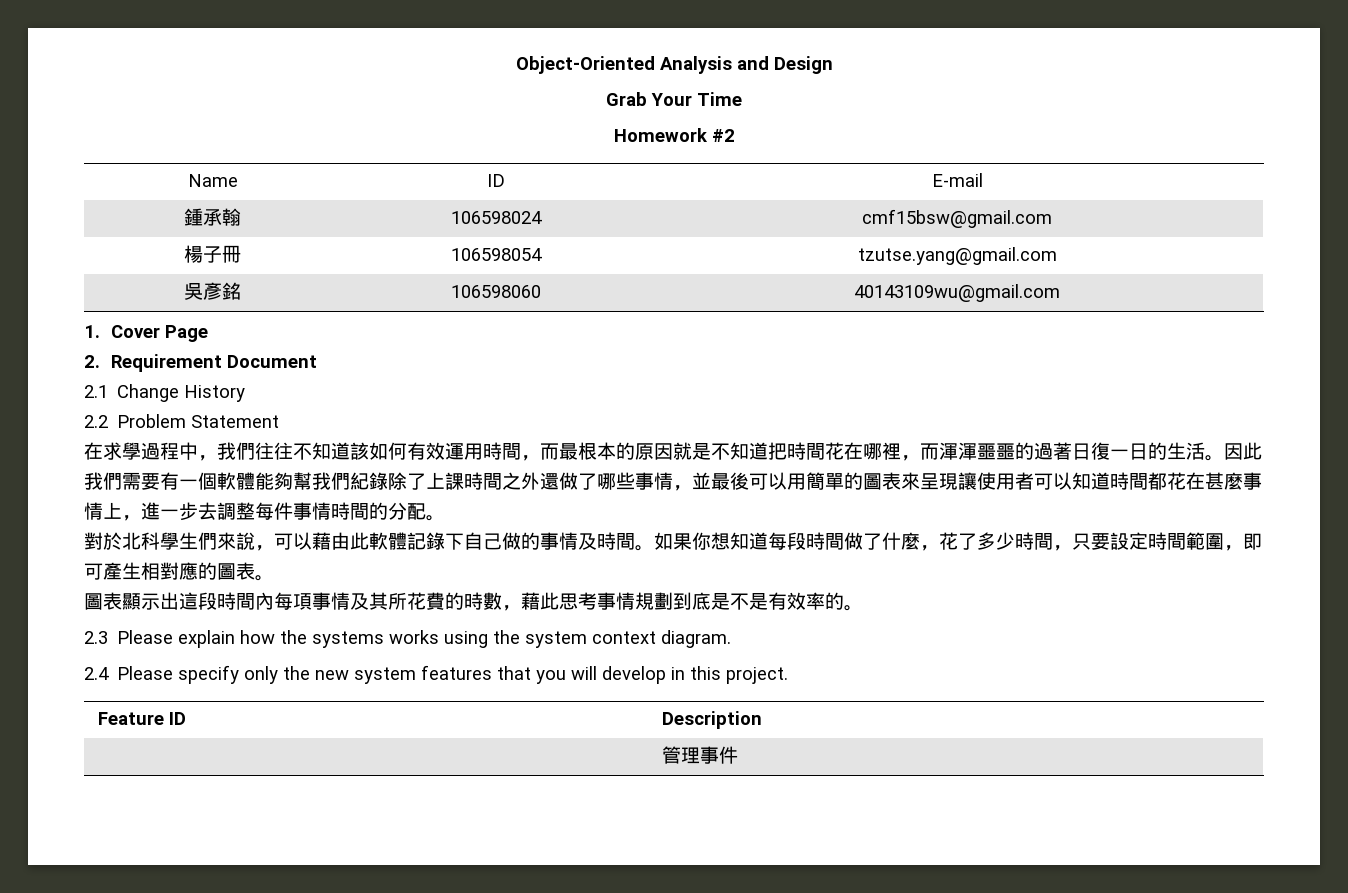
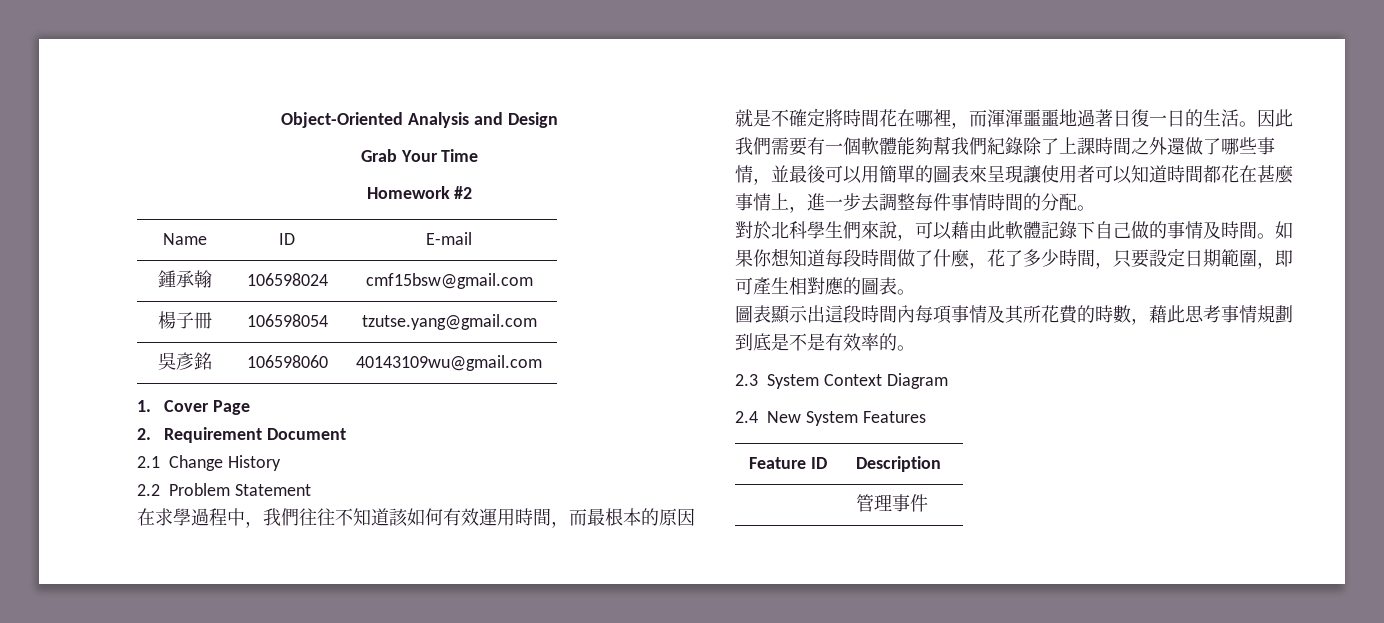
[730,442,787,460] 知道把 -> [789,108,843,127] 確定將
[1015,442,1034,460] 的 -> [1059,109,1077,126] 地
[1148,532,1186,550] 時間 -> [1185,249,1221,267] 日期
[117,630,732,648] [84,665,789,684] Please explain how the systems works using the system context diagram. // 2.4 Please specify only the new system features that you will develop in this project. -> [767,373,948,389] [735,411,926,426] System Context Diagram // 2.4 New System Features

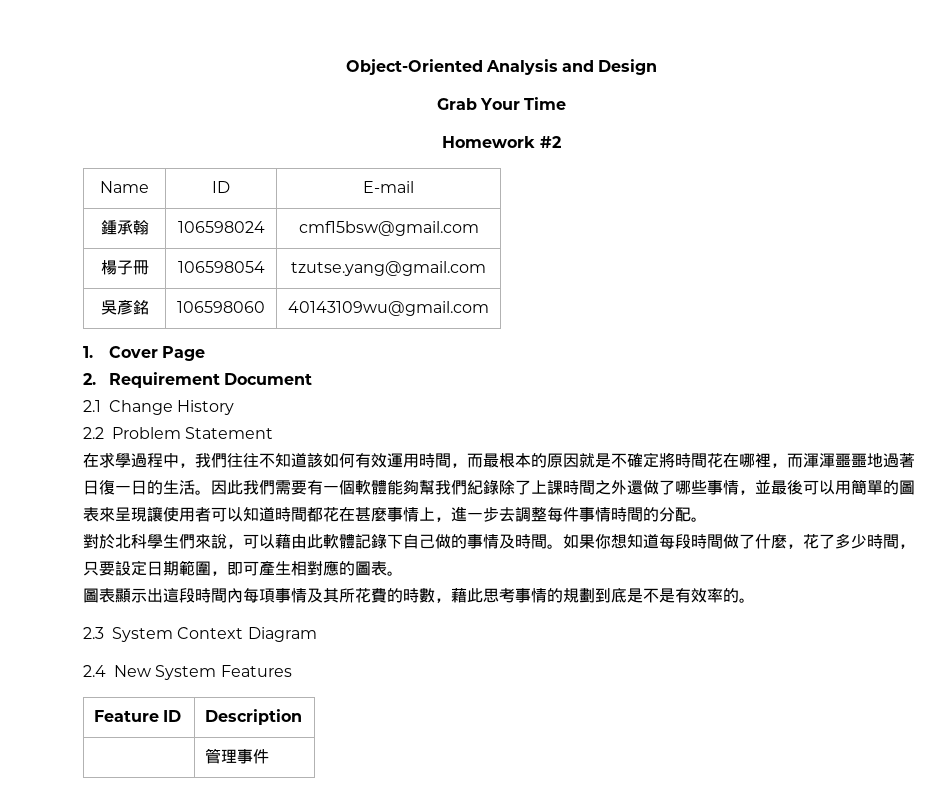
(1257, 314) none -> [547,588,563,603] 的

